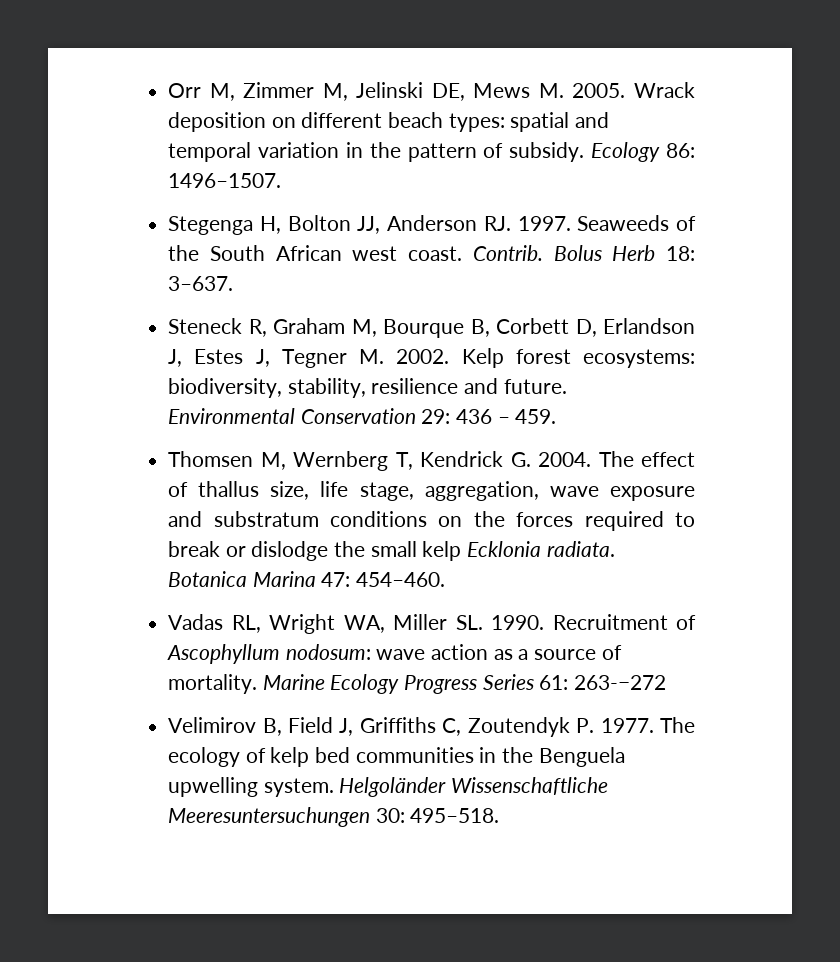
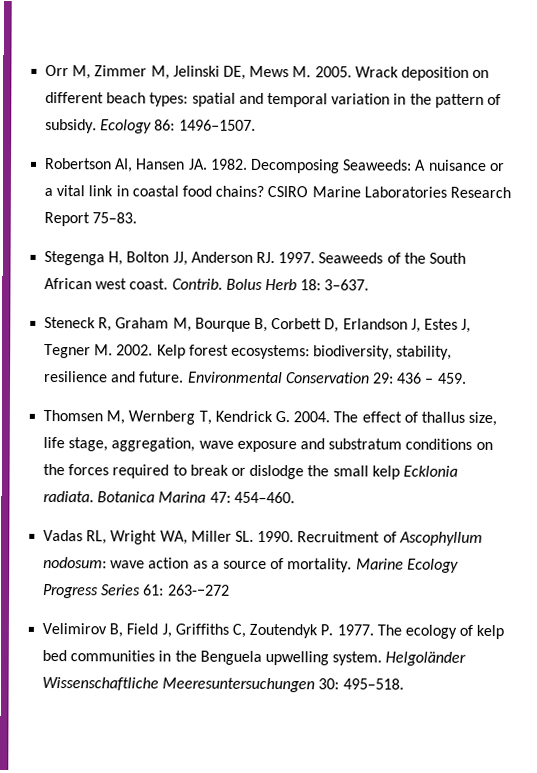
(282, 180) none -> [44,157,505,174] [44,185,511,199] [44,211,138,227] // Robertson AI, Hansen JA. 1982. Decomposing Seaweeds: A nuisance or a vital link in coastal food chains? CSIRO Marine Laboratories Research Report 75–83.

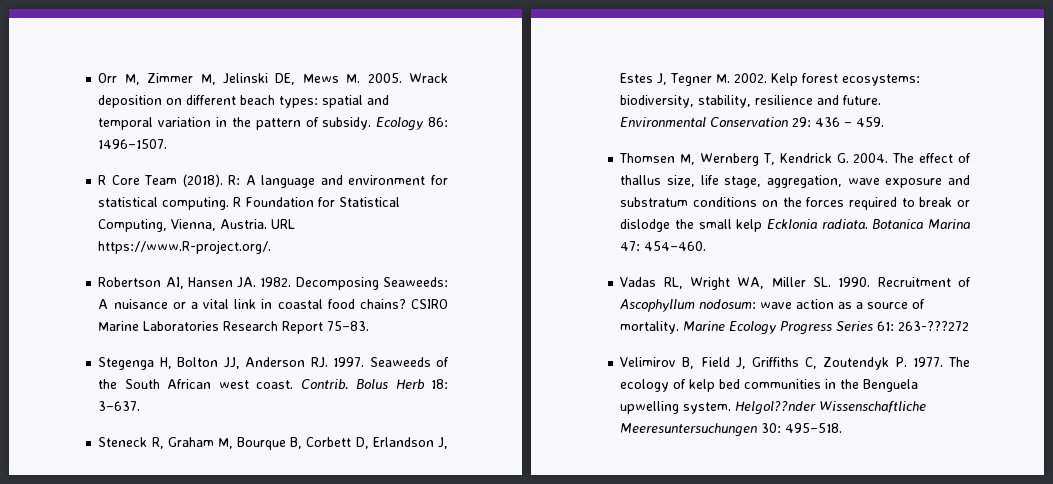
(256, 125) none -> [98,174,448,188] [98,197,401,210] [98,219,296,232] [98,240,272,254] // R Core Team (2018). R: A language and environment for statistical computing. R Foundation for Statistical Computing, Vienna, Austria. URL https://www.R-project.org/.
[167,584,230,596] 263-−272 -> [898,321,970,331] 263-???272
[385,651,467,666] Helgoländer -> [735,401,817,415] Helgol??nder

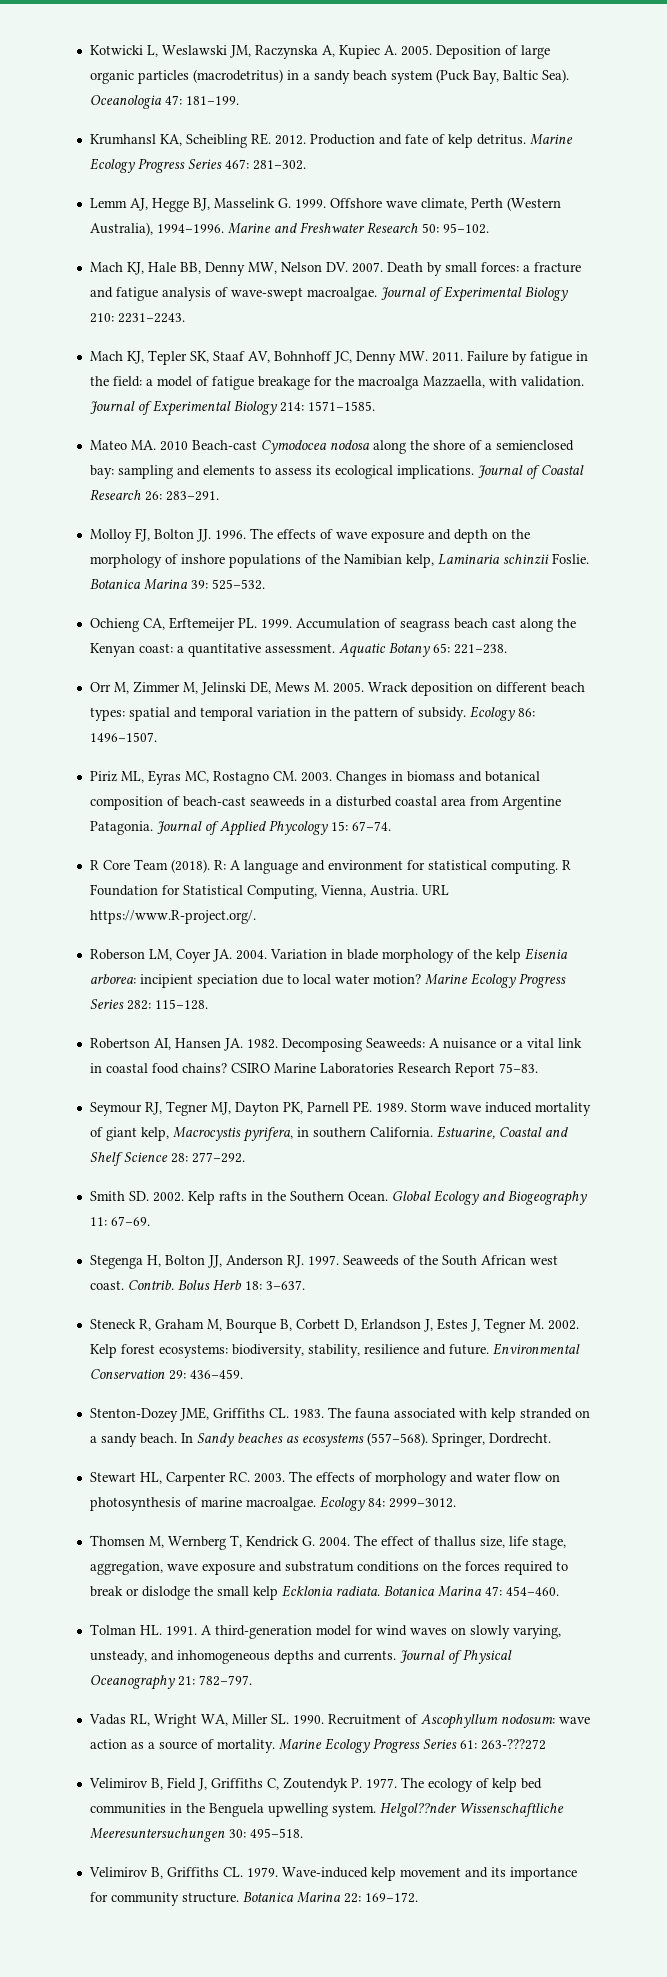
(98, 78) none -> [89,45,550,59] [89,69,569,84] [89,95,239,109] [89,133,573,148] [89,158,306,173] [89,197,561,212] [89,222,489,236] [89,262,581,276] [89,286,568,302] [89,313,185,323] [89,350,588,365] [89,376,584,390] [89,400,375,416] [89,440,574,454] [89,465,584,479] [89,489,219,501] [89,528,530,543] [89,553,589,568] [89,579,265,590] [89,617,576,632] [89,643,507,658] Kotwicki L, Weslawski JM, Raczynska A, Kupiec A. 2005. Deposition of large organic particles (macrodetritus) in a sandy beach system (Puck Bay, Baltic Sea). Oceanologia 47: 181–199. // Krumhansl KA, Scheibling RE. 2012. Production and fate of kelp detritus. Marine Ecology Progress Series 467: 281–302. // Lemm AJ, Hegge BJ, Masselink G. 1999. Offshore wave climate, Perth (Western Australia), 1994–1996. Marine and Freshwater Research 50: 95–102. // Mach KJ, Hale BB, Denny MW, Nelson DV. 2007. Death by small forces: a fracture and fatigue analysis of wave-swept macroalgae. Journal of Experimental Biology 210: 2231–2243. // Mach KJ, Tepler SK, Staaf AV, Bohnhoff JC, Denny MW. 2011. Failure by fatigue in the field: a model of fatigue breakage for the macroalga Mazzaella, with validation. Journal of Experimental Biology 214: 1571–1585. // Mateo MA. 2010 Beach-cast Cymodocea nodosa along the shore of a semienclosed bay: sampling and elements to assess its ecological implications. Journal of Coastal Research 26: 283–291. // Molloy FJ, Bolton JJ. 1996. The effects of wave exposure and depth on the morphology of inshore populations of the Namibian kelp, Laminaria schinzii Foslie. Botanica Marina 39: 525–532. // Ochieng CA, Erftemeijer PL. 1999. Accumulation of seagrass beach cast along the Kenyan coast: a quantitative assessment. Aquatic Botany 65: 221–238. //
(168, 144) none -> [89,770,540,785] [89,796,561,810] [89,820,391,836] // Piriz ML, Eyras MC, Rostagno CM. 2003. Changes in biomass and botanical composition of beach-cast seaweeds in a disturbed coastal area from Argentine Patagonia. Journal of Applied Phycology 15: 67–74.
(272, 247) none -> [89,948,568,963] [89,973,566,988] [89,999,208,1010] // Roberson LM, Coyer JA. 2004. Variation in blade morphology of the kelp Eisenia arborea: incipient speciation due to local water motion? Marine Ecology Progress Series 282: 115–128.
(370, 326) none -> [89,1101,591,1116] [89,1126,568,1142] [89,1152,245,1166] [89,1190,587,1206] [89,1216,150,1226] // Seymour RJ, Tegner MJ, Dayton PK, Parnell PE. 1989. Storm wave induced mortality of giant kelp, Macrocystis pyrifera, in southern California. Estuarine, Coastal and Shelf Science 28: 277–292. // Smith SD. 2002. Kelp rafts in the Southern Ocean. Global Ecology and Biogeography 11: 67–69.
[815,117,885,127] 436 – 459. -> [189,1369,243,1379] [89,1407,590,1422] [89,1432,551,1447] [89,1471,560,1486] [89,1496,456,1511] 436–459. // Stenton-Dozey JME, Griffiths CL. 1983. The fauna associated with kelp stranded on a sandy beach. In Sandy beaches as ecosystems (557–568). Springer, Dordrecht. // Stewart HL, Carpenter RC. 2003. The effects of morphology and water flow on photosynthesis of marine macroalgae. Ecology 84: 2999–3012.
(707, 246) none -> [89,1624,561,1639] [89,1649,512,1664] [89,1675,252,1690] // Tolman HL. 1991. A third-generation model for wind waves on slowly varying, unsteady, and inhomogeneous depths and currents. Journal of Physical Oceanography 21: 782–797.
(843, 428) none -> [88,1867,577,1881] [89,1892,418,1906] // Velimirov B, Griffiths CL. 1979. Wave-induced kelp movement and its importance for community structure. Botanica Marina 22: 169–172.

